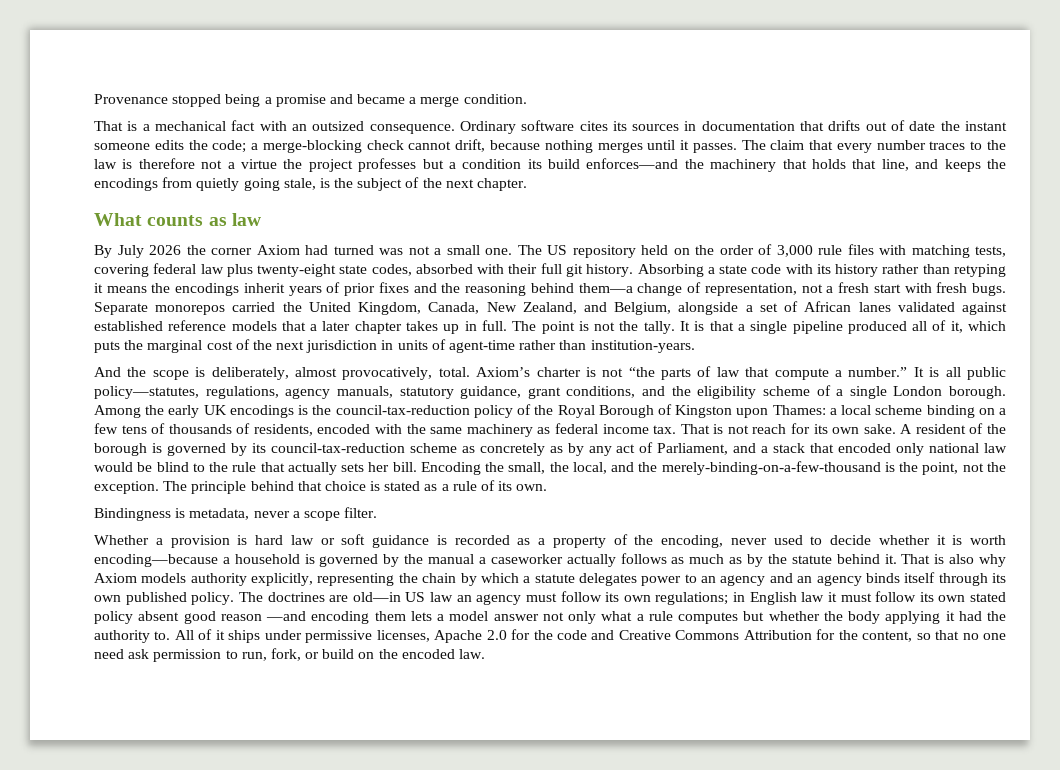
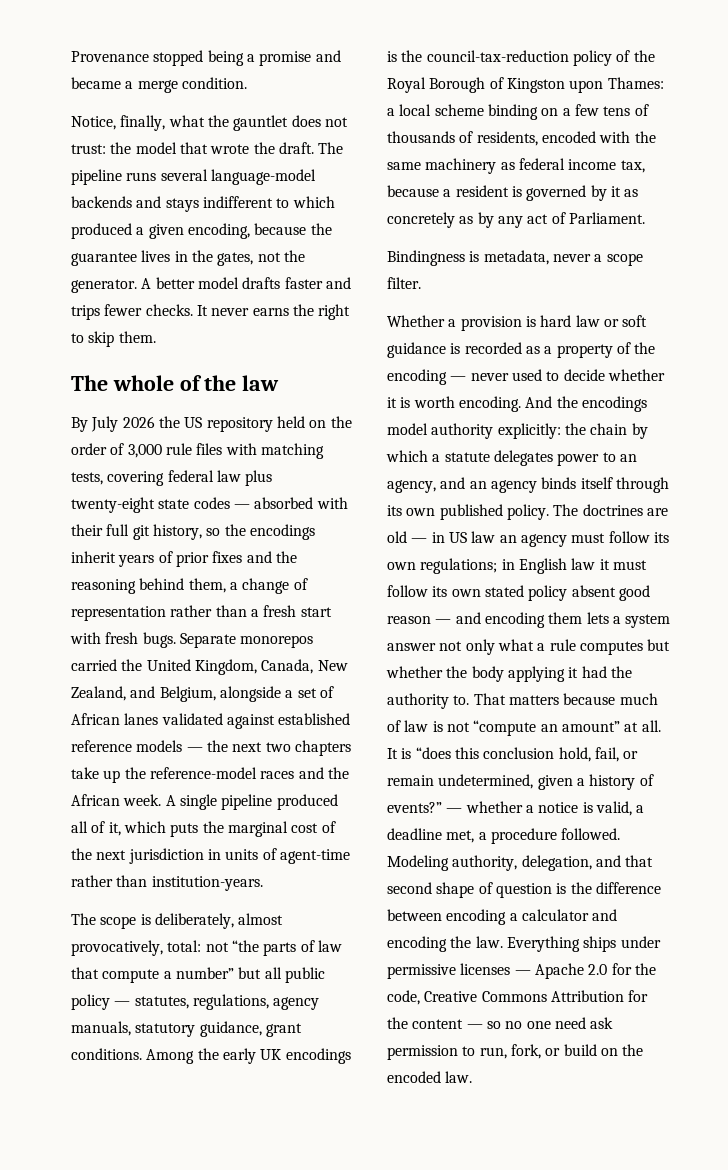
[94,120,1008,134] [94,139,1006,153] [94,158,1007,172] [94,177,528,191] [94,213,227,226] That is a mechanical fact with an outsized consequence. Ordinary software cites its sources in documentation that drifts out of date the instant someone edits the code; a merge-blocking check cannot drift, because nothing merges until it passes. The claim that every number traces to the law is therefore not a virtue the project professes but a condition its build enforces—and the machinery that holds that line, and keeps the encodings from quietly going stale, is the subject of the next chapter. // What counts as -> [71,115,348,131] [71,142,344,154] [71,169,316,185] [71,196,335,212] [71,223,332,239] [71,250,305,266] [71,277,351,293] [71,304,351,320] [71,331,156,347] [71,375,237,391] Notice, finally, what the gauntlet does not trust: the model that wrote the draft. The pipeline runs several language-model backends and stays indifferent to which produced a given encoding, because the guarantee lives in the gates, not the generator. A better model drafts faster and trips fewer checks. It never earns the right to skip them. // The whole of the
[211,245,542,255] corner Axiom had turned was not a small one. The -> (180, 422) none
[371,264,412,276] codes, -> [193,497,250,509] codes —
[586,264,1006,277] [94,283,147,293] history. Absorbing a state code with its history rather than retyping it means -> [152,524,221,540] history, so
[578,282,823,296] them—a change of representation, not -> [188,578,308,594] [71,605,247,621] them, a change of representation rather than
[281,320,745,334] that a later chapter takes up in full. The point is not the tally. It is that a -> [186,740,351,756] [71,767,349,783] [71,794,176,806] — the next two chapters take up the reference-model races and the African week. A
[94,367,147,377] And the -> [71,913,96,925] The
[438,367,596,377] total. Axiom’s charter is -> [167,940,202,952] total:
[848,367,1007,380] [94,386,199,399] number.” It is all public policy—statutes, -> [175,967,325,983] [71,994,189,1010] number” but all public policy — statutes,
[566,385,1006,399] conditions, and the eligibility scheme of a single London borough. -> [71,1048,142,1060] conditions.
[653,423,1007,434] [94,443,457,456] tax. That is not reach for its own sake. A resident of the borough is governed by its council-tax-reduction scheme -> [620,160,645,173] [387,185,621,201] tax, because a resident is governed by it
[657,443,1008,456] [94,461,1006,475] [94,480,548,494] Parliament, and a stack that encoded only national law would be blind to the rule that actually sets her bill. Encoding the small, the local, and the merely-binding-on-a-few-thousand is the point, not the exception. The principle behind that choice is stated as a rule of its own. -> [568,212,645,224] Parliament.
[661,535,723,548] encoding, -> [387,369,467,385] encoding —
[94,553,1006,567] [94,573,395,586] encoding—because a household is governed by the manual a caseworker actually follows as much as by the statute behind it. That is also why Axiom models authority explicitly, representing -> [458,396,647,412] [387,423,561,439] encoding. And the encodings model authority explicitly:
[720,575,766,586] agency -> [387,480,436,493] agency,
[352,592,401,602] old—in -> [387,531,445,543] old — in
[266,611,306,621] —and -> [435,612,481,624] — and
[449,611,489,621] model -> [625,614,671,628] system
[174,629,225,640] All of it -> [473,693,658,705] [387,720,661,736] [387,747,639,762] [387,774,654,790] [387,801,645,816] [387,828,621,844] [387,855,654,871] [387,882,661,898] [387,909,618,925] [387,936,580,952] That matters because much of law is not “compute an amount” at all. It is “does this conclusion hold, fail, or remain undetermined, given a history of events?” — whether a notice is valid, a deadline met, a procedure followed. Modeling authority, delegation, and that second shape of question is the difference between encoding a calculator and encoding the law. Everything
[376,630,430,642] licenses, -> [460,963,531,975] licenses —
[556,630,615,640] code and -> [387,990,420,1005] code,
[862,630,960,642] content, so that -> [412,1019,501,1029] content — so

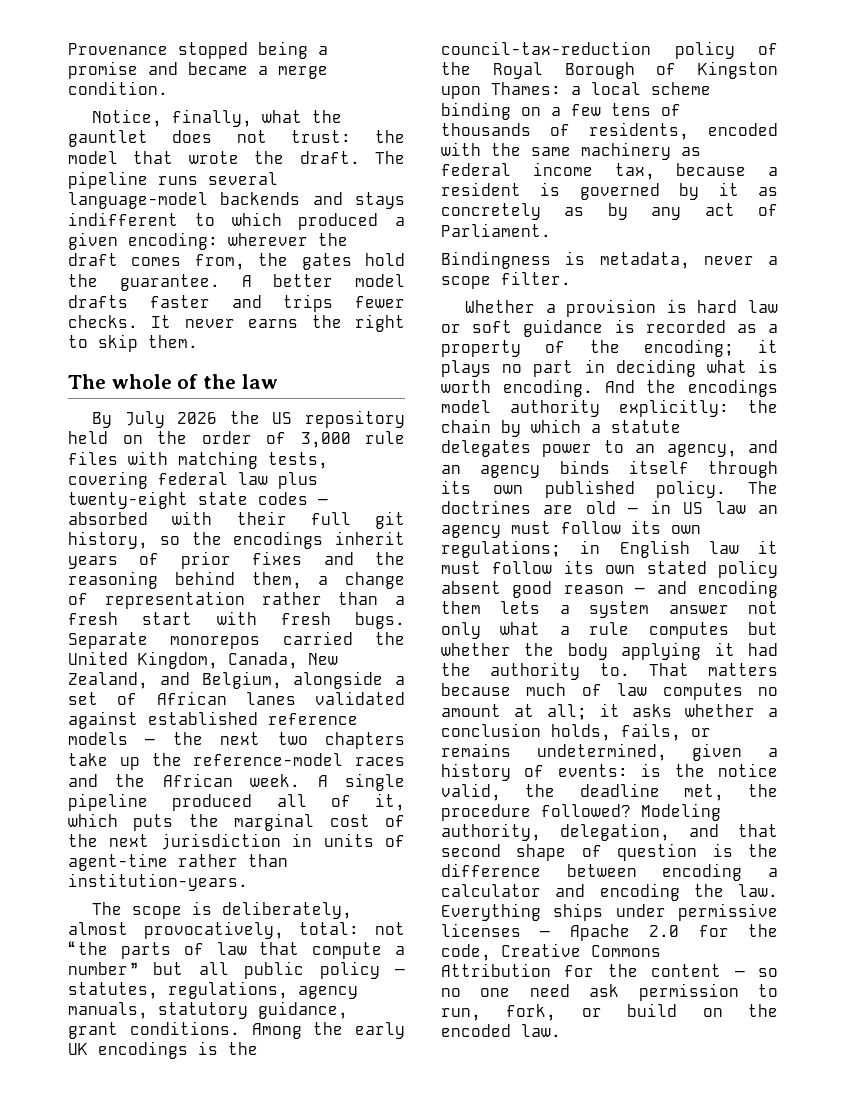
[187,223,332,239] [71,250,305,266] [71,279,137,293] encoding, because the guarantee lives in the gates, not the generator. -> [128,232,348,250] [68,253,405,270] [68,274,220,291] encoding: wherever the draft comes from, the gates hold the guarantee.
[387,369,665,385] [387,397,397,408] encoding — never used to decide whether it -> [643,339,778,357] [441,359,747,377] encoding; it plays no part in deciding what
[432,720,661,736] [387,747,639,762] [387,775,434,786] is not “compute an amount” at all. It is “does this conclusion hold, fail, or remain -> [662,683,778,700] [441,703,778,720] [441,723,711,741] [441,743,511,757] computes no amount at all; it asks whether a conclusion holds, fails, or remains
[387,801,645,816] [387,828,621,844] events?” — whether a notice is valid, a deadline met, a procedure followed. -> [557,763,778,777] [441,783,778,801] [441,804,631,821] events: is the notice valid, the deadline met, the procedure followed?

